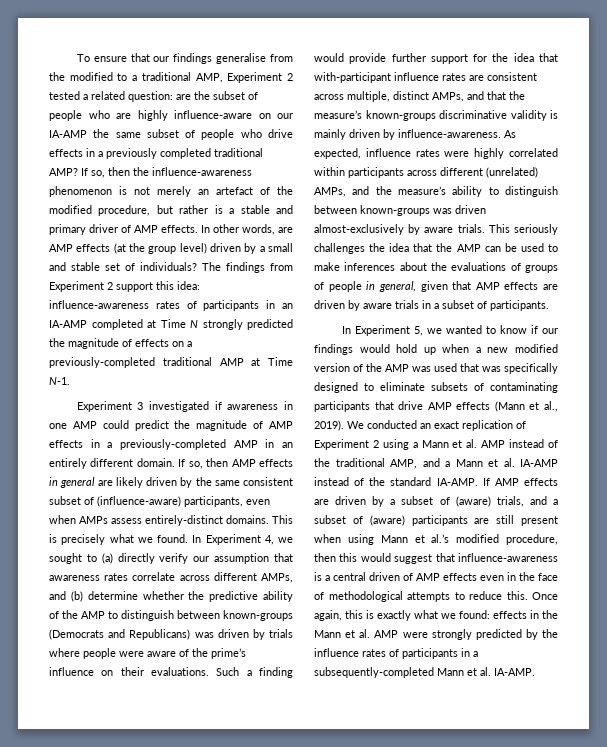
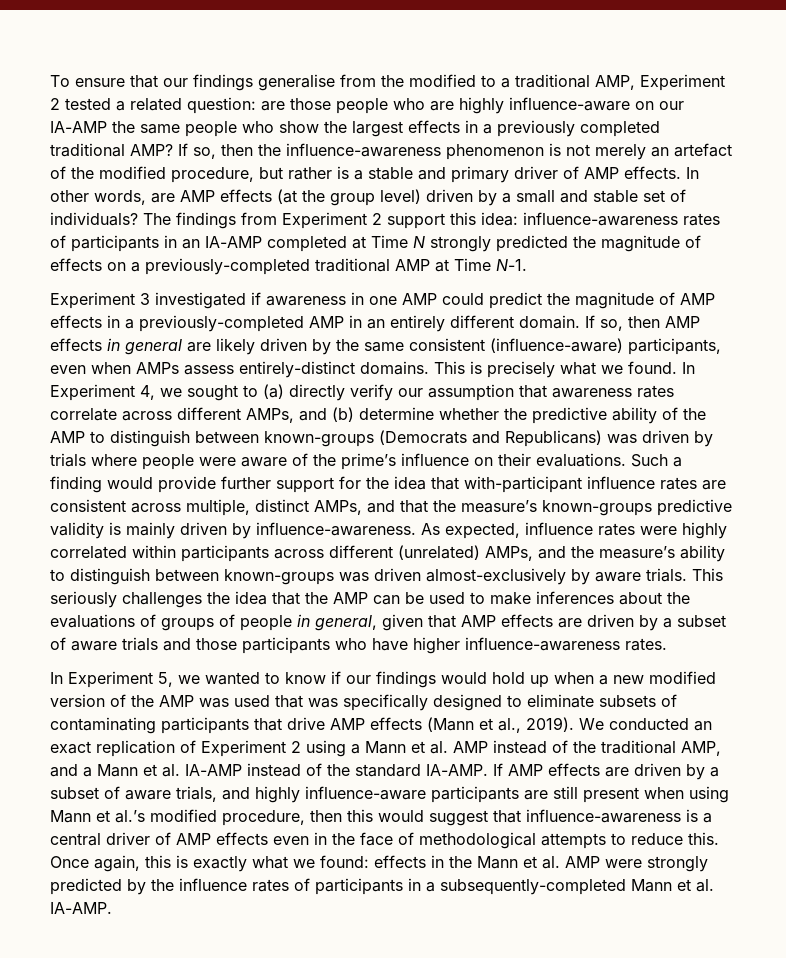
[194,91,258,100] the subset of -> [290,98,331,110] those
[146,129,293,140] subset of people who drive -> [185,121,403,137] people who show the largest
[49,496,94,505] subset of -> (485, 344) none
[439,110,507,119] discriminative -> [657,499,732,516] predictive
[363,300,549,311] aware trials in a subset of participants. -> [663,615,726,628] [50,637,667,654] a subset of aware trials and those participants who have higher influence-awareness rates.
[455,496,491,507] (aware) -> [125,790,171,800] aware
[553,499,558,505] [314,515,405,526] a subset of (aware) -> [255,786,426,803] highly influence-aware
[369,572,400,581] driven -> [106,832,150,845] driver

